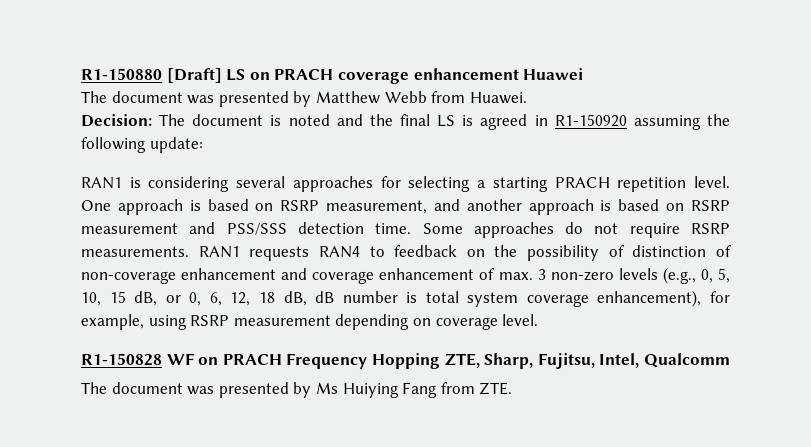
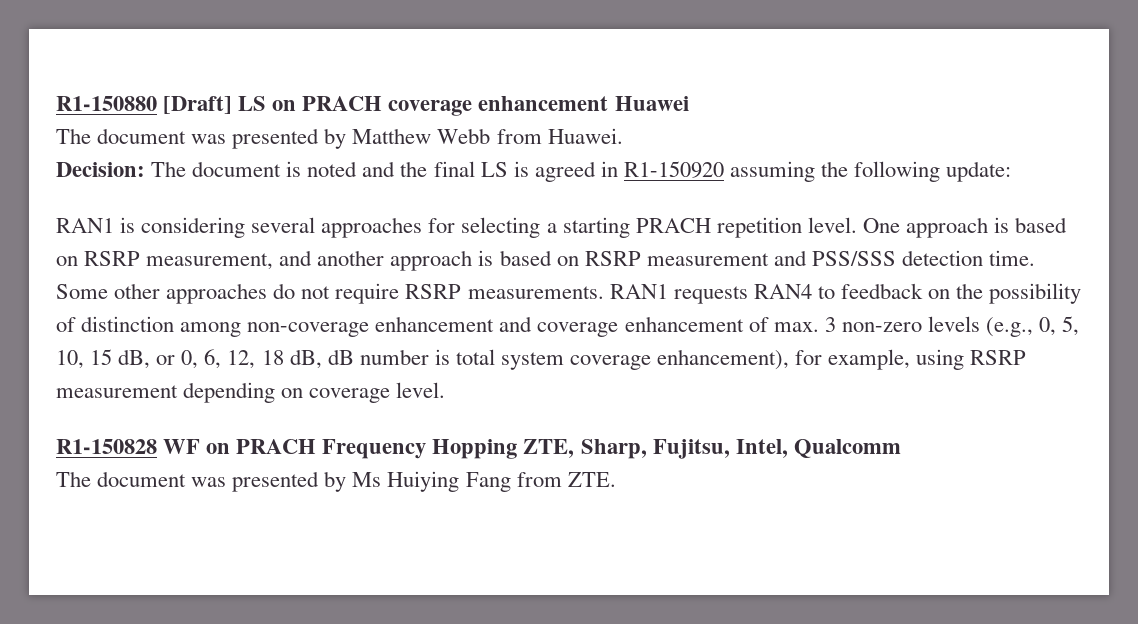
(463, 228) none -> [114,283,161,299] other
[715,245,732,257] of -> [180,322,242,337] among

